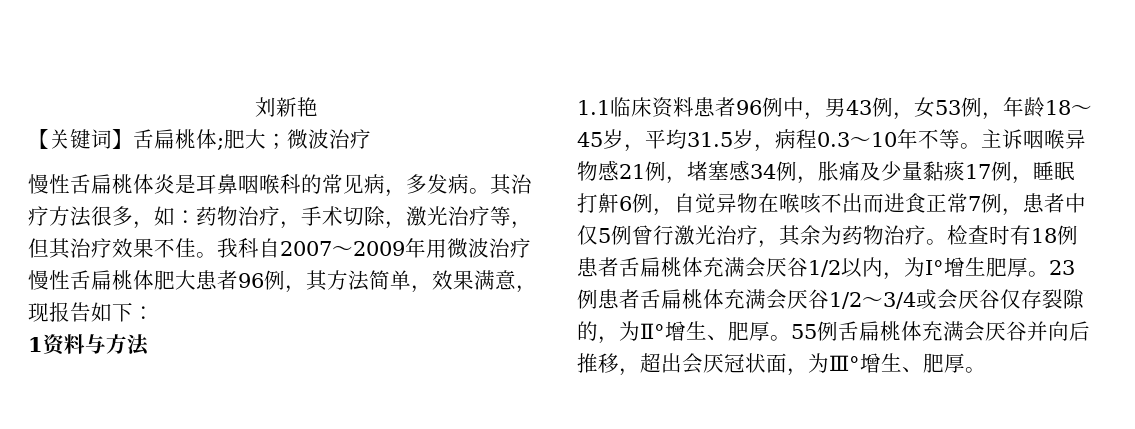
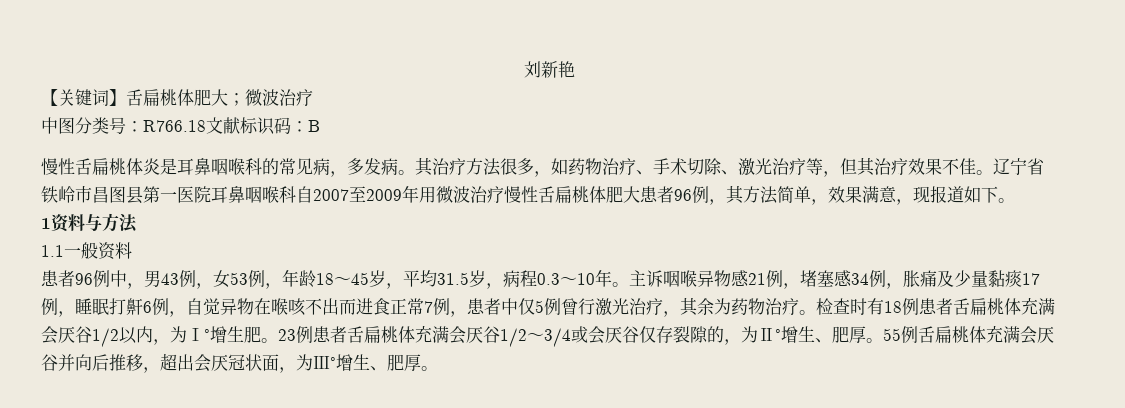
[217,138,224,150] ; -> (194, 97) none
(371, 139) none -> [41,117,320,135] // 中图分类号：R766.18文献标识码：B
[175,206,301,229] ：药物治疗， -> [568,158,653,175] 药物治疗、
[385,221,406,229] ， -> [721,170,738,175] 、
[217,238,238,258] 我 -> [993,158,1044,175] [41,186,279,204] 辽宁省铁岭市昌图县第一医院耳鼻咽喉
[332,246,353,256] ～ -> [349,186,366,202] 至
[70,302,154,322] 告如下： -> [947,186,1015,203] 道如下。
[610,97,694,118] 临床资料 -> [64,242,132,260] 一般资料 //
[918,129,960,149] 不等 -> (612, 278) none
[1007,257,1028,277] 厚 -> (261, 334) none

